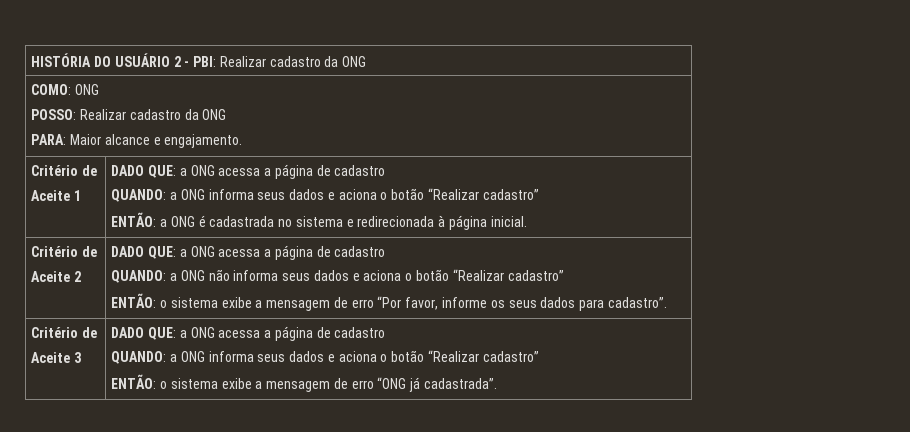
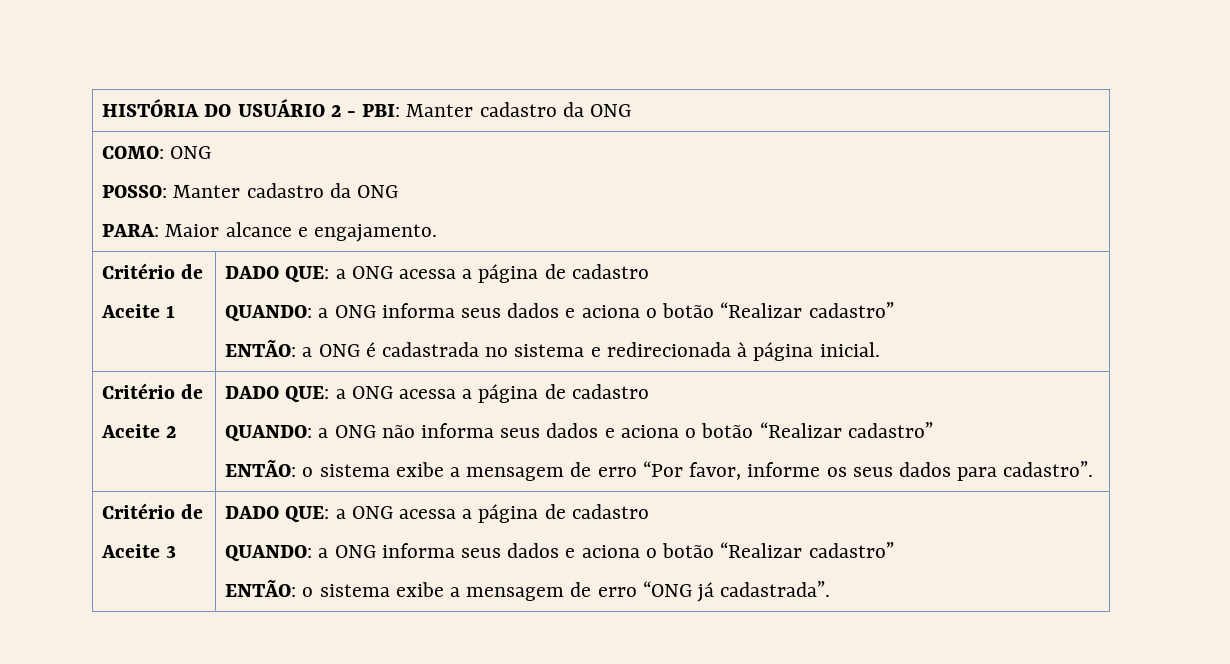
[219,56,266,67] Realizar -> [406,104,474,117] Manter
[79,109,126,120] Realizar -> [173,185,241,198] Manter

